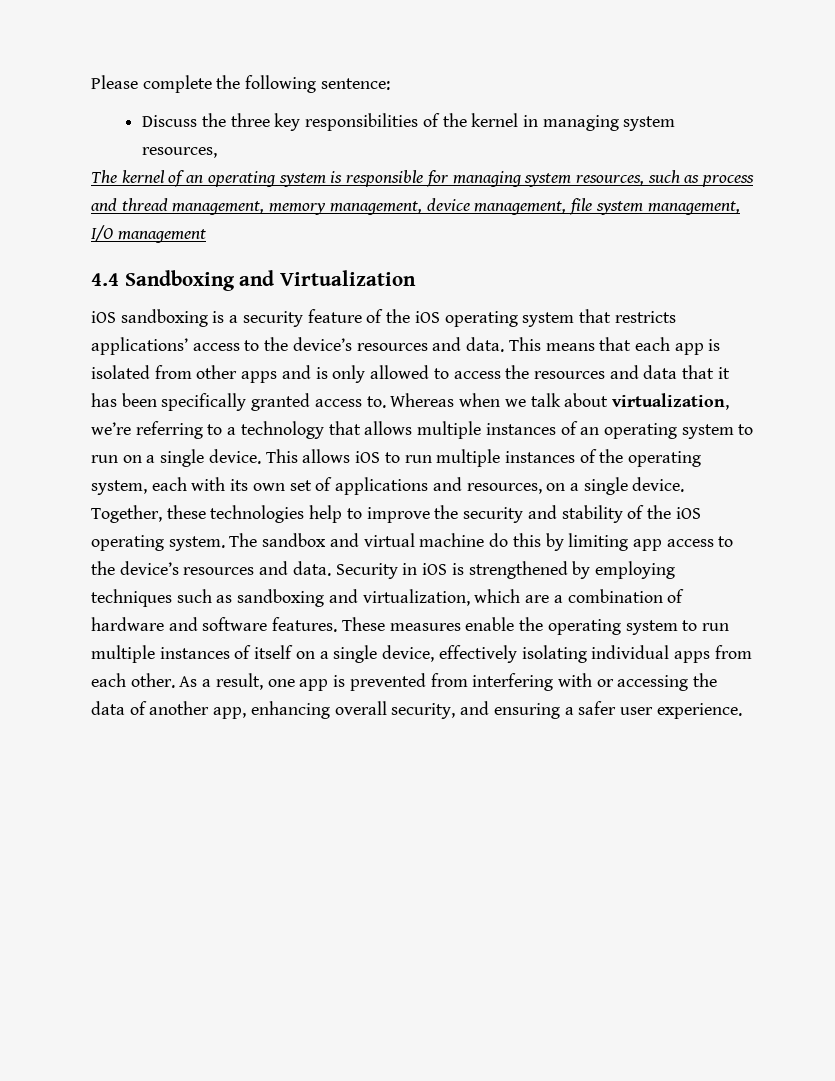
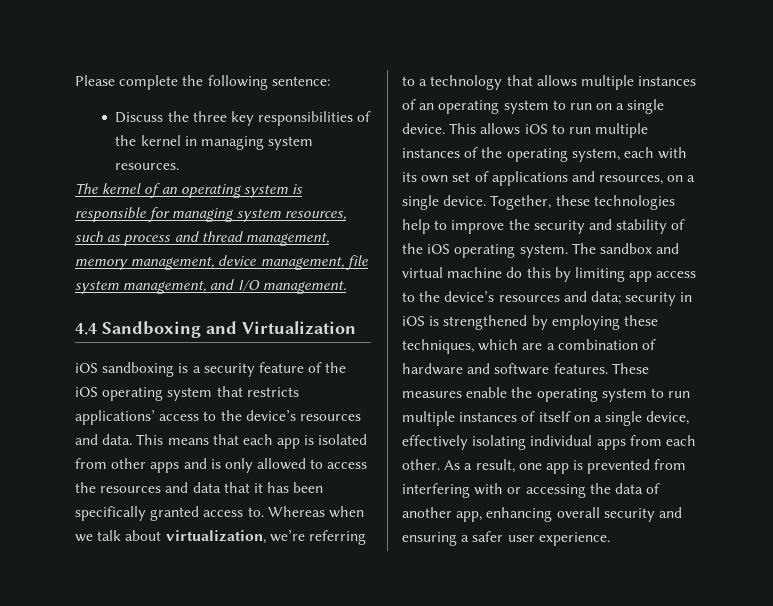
[142,147,218,158] resources, -> [115,163,180,170] resources.
[91,225,206,243] I/O management -> [210,279,346,294] and I/O management.
[292,561,398,579] data. Security -> [590,291,677,306] data; security
[91,589,470,607] techniques such as sandboxing and virtualization, -> [623,315,658,326] [402,339,474,354] these techniques,
[391,703,456,719] security, -> [603,508,655,522] security

